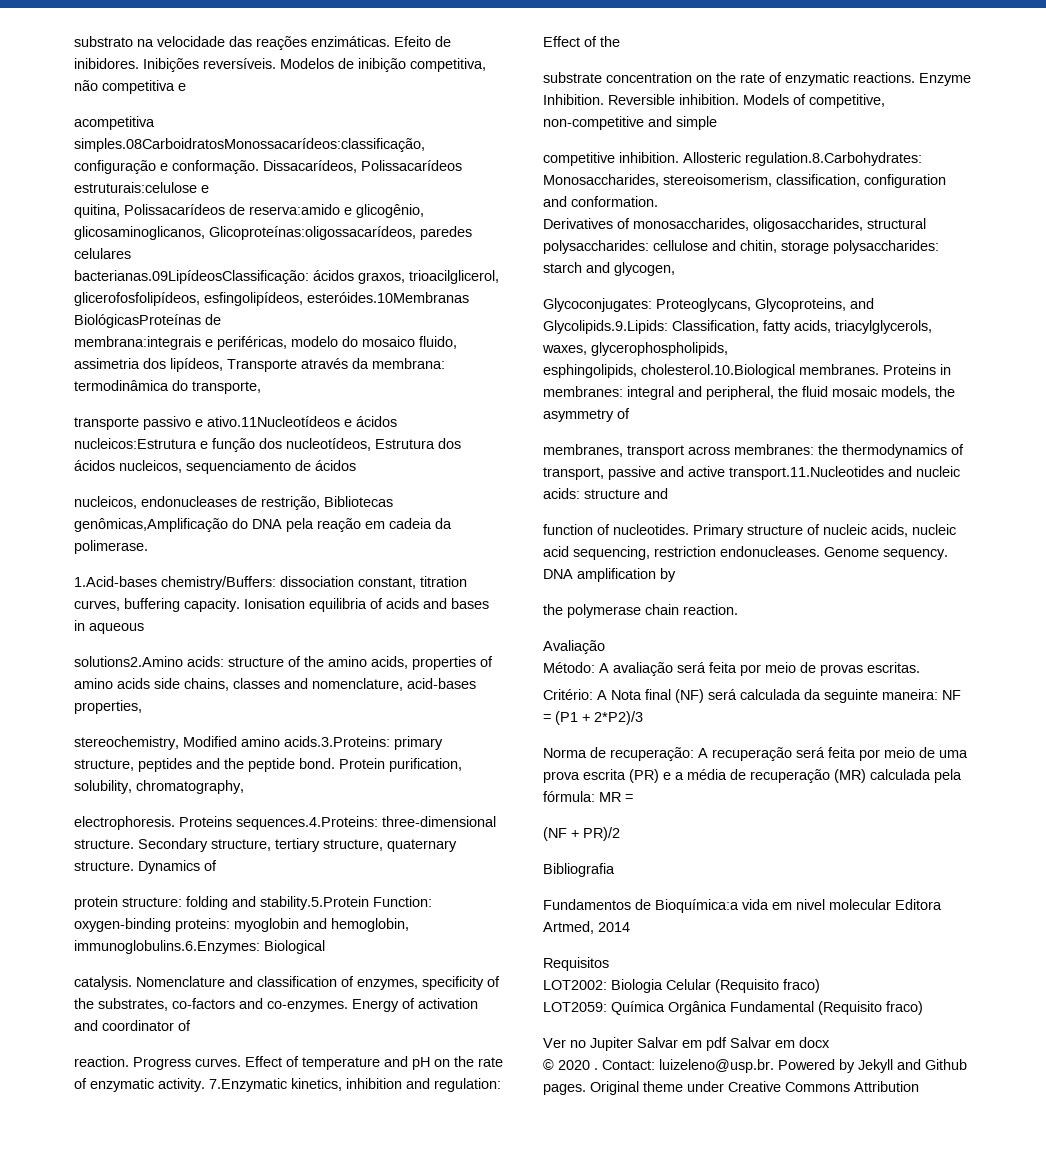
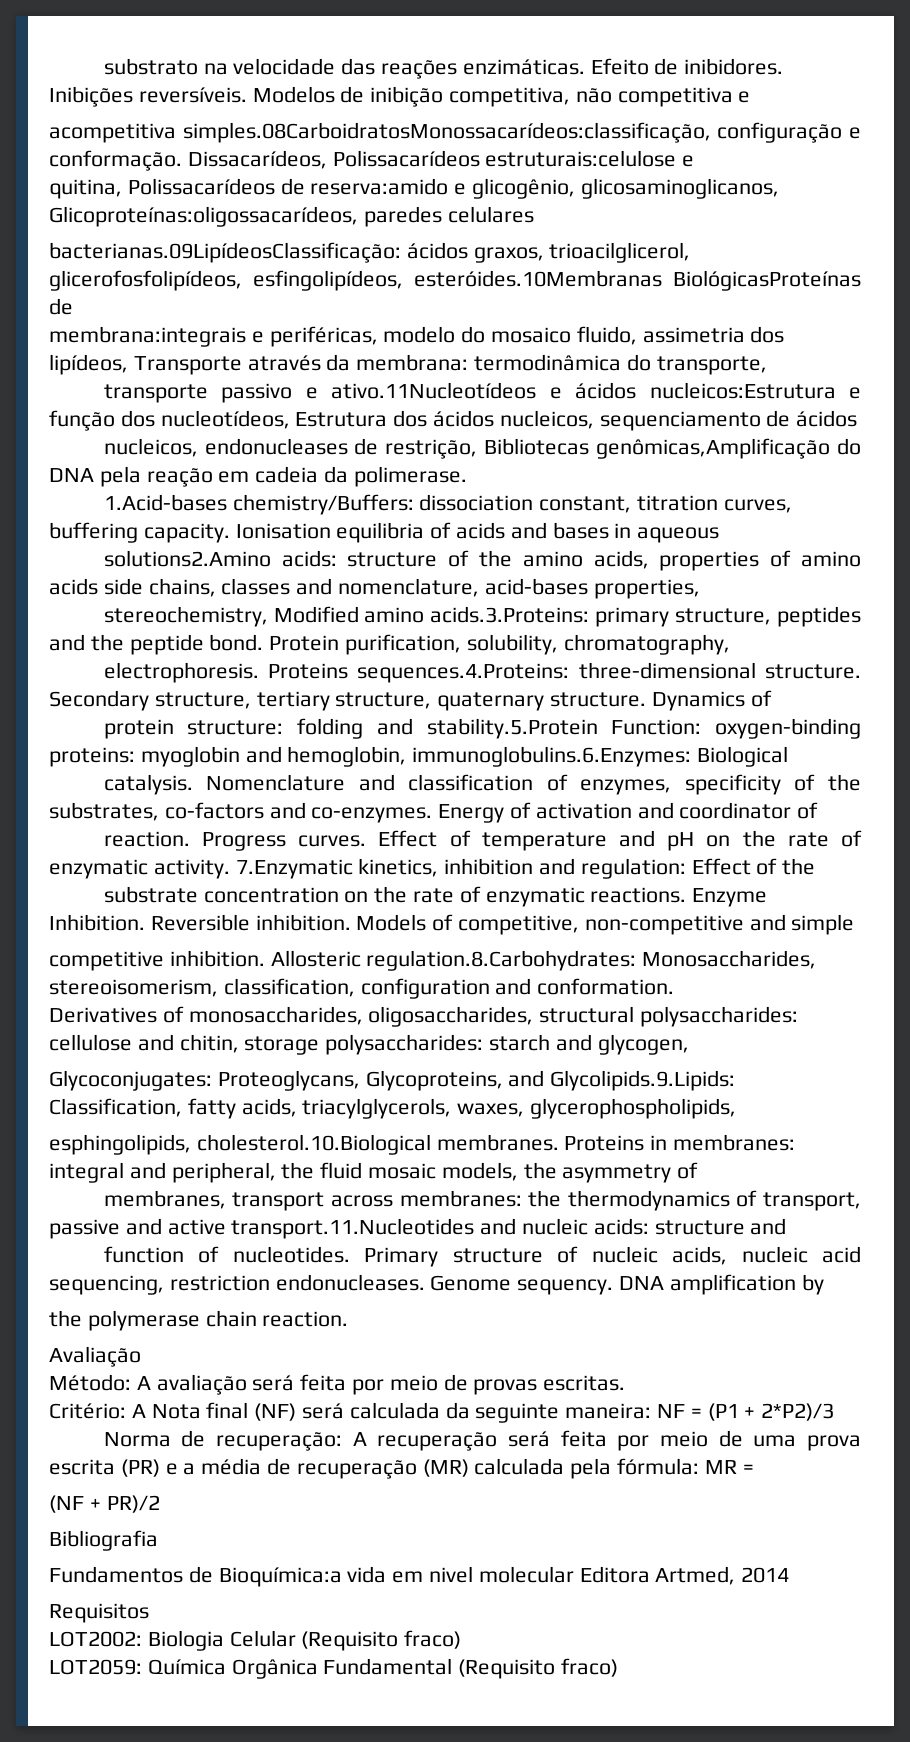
[543,1037,830,1051] [543,1059,967,1073] [543,1081,919,1095] // Ver no Jupiter Salvar em pdf Salvar em docx // © 2020 . Contact: luizeleno@usp.br. Powered by Jekyll and Github pages. Original theme under Creative Commons Attribution -> (619, 1667) none

